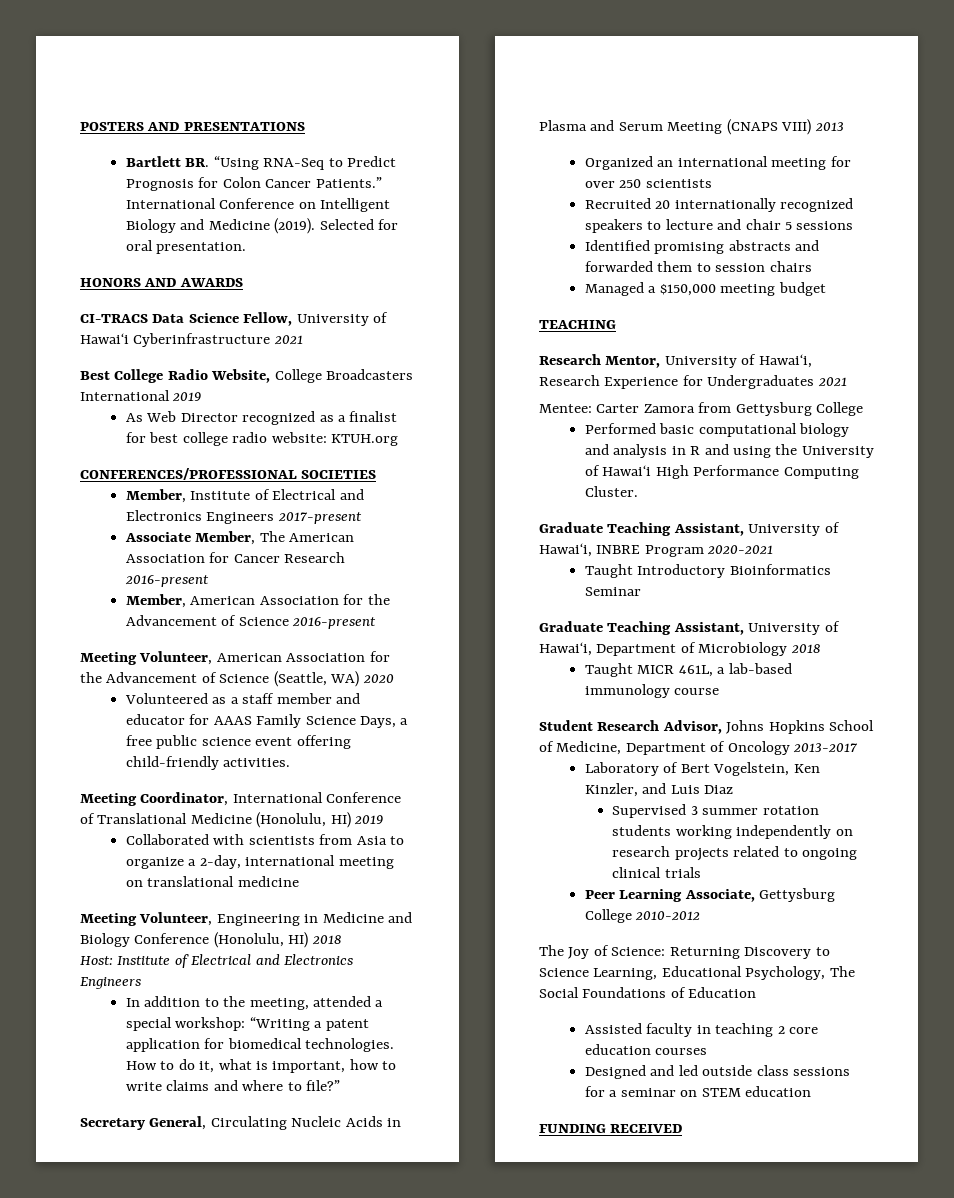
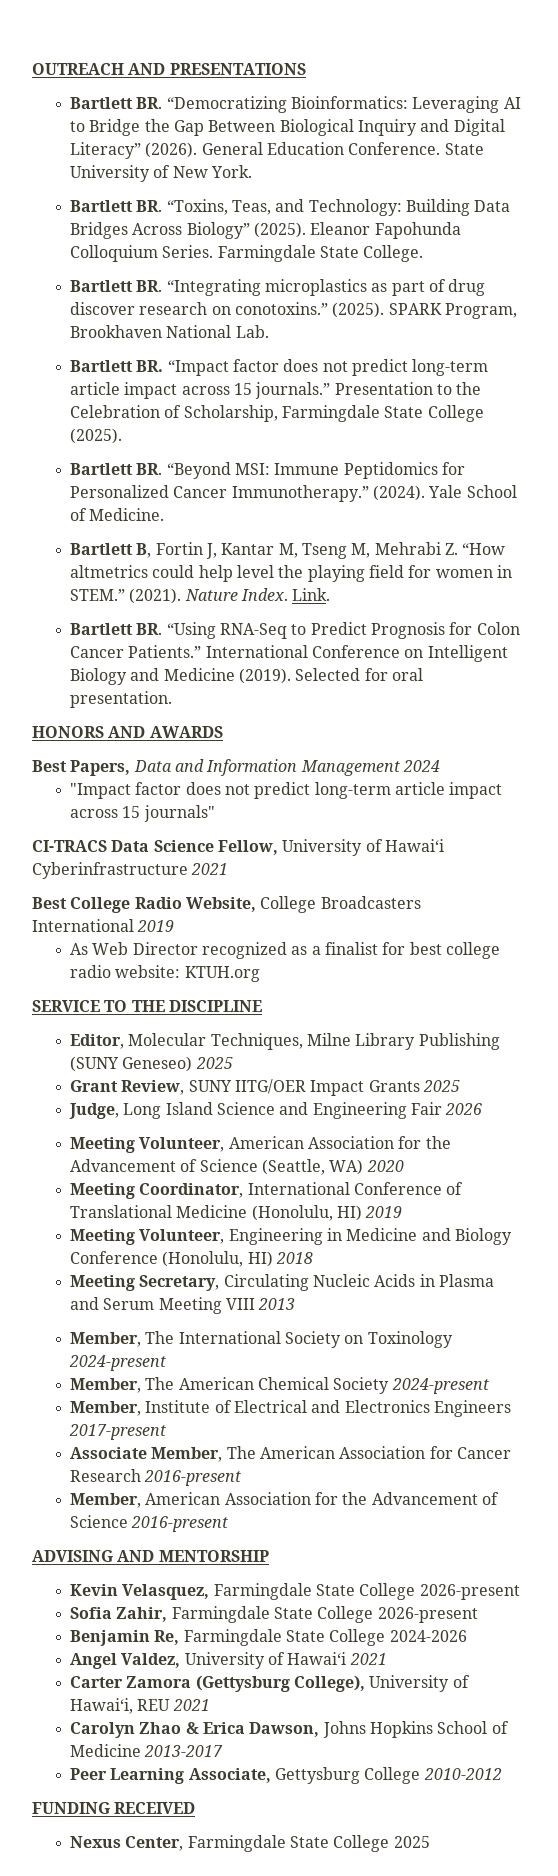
[80,122,144,131] POSTERS -> [32,63,124,75] OUTREACH
(305, 126) none -> [70,96,521,113] [70,119,505,136] [70,142,484,159] [70,165,253,182] [70,199,511,216] [70,222,461,239] [70,245,424,262] [70,279,486,296] [70,302,518,319] [70,325,269,338] [70,359,489,376] [70,382,482,399] [70,405,484,422] [70,428,123,444] [70,462,466,479] [70,485,517,502] [70,508,165,521] [70,542,506,559] [70,565,513,582] [70,588,331,604] // Bartlett BR. “Democratizing Bioinformatics: Leveraging AI to Bridge the Gap Between Biological Inquiry and Digital Literacy” (2026). General Education Conference. State University of New York. // Bartlett BR. “Toxins, Teas, and Technology: Building Data Bridges Across Biology” (2025). Eleanor Fapohunda Colloquium Series. Farmingdale State College. // Bartlett BR. “Integrating microplastics as part of drug discover research on conotoxins.” (2025). SPARK Program, Brookhaven National Lab. // Bartlett BR. “Impact factor does not predict long-term article impact across 15 journals.” Presentation to the Celebration of Scholarship, Farmingdale State College (2025). // Bartlett BR. “Beyond MSI: Immune Peptidomics for Personalized Cancer Immunotherapy.” (2024). Yale School of Medicine. // Bartlett B, Fortin J, Kantar M, Tseng M, Mehrabi Z. “How altmetrics could help level the playing field for women in STEM.” (2021). Nature Index. Link.
(243, 282) none -> [32,759,440,776] [70,782,503,799] [70,805,215,822] // Best Papers, Data and Information Management 2024 // "Impact factor does not predict long-term article impact across 15 journals"
[80,468,377,480] CONFERENCES/PROFESSIONAL SOCIETIES -> [32,1000,262,1012] [70,1033,500,1050] [70,1056,233,1072] [70,1079,461,1096] [69,1102,483,1119] [70,1136,451,1153] [70,1159,404,1175] [70,1182,464,1199] [70,1205,403,1221] [70,1228,513,1245] [70,1251,314,1267] [70,1274,495,1291] [70,1297,296,1314] [70,1331,453,1348] [69,1355,167,1371] [70,1377,489,1394] SERVICE TO THE DISCIPLINE // Editor, Molecular Techniques, Milne Library Publishing (SUNY Geneseo) 2025 // Grant Review, SUNY IITG/OER Impact Grants 2025 // Judge, Long Island Science and Engineering Fair 2026 // Meeting Volunteer, American Association for the Advancement of Science (Seattle, WA) 2020 // Meeting Coordinator, International Conference of Translational Medicine (Honolulu, HI) 2019 // Meeting Volunteer, Engineering in Medicine and Biology Conference (Honolulu, HI) 2018 // Meeting Secretary, Circulating Nucleic Acids in Plasma and Serum Meeting VIII 2013 // Member, The International Society on Toxinology 2024-present // Member, The American Chemical Society 2024-present
[80,651,390,665] [80,671,394,687] [124,693,361,704] [125,714,409,728] [125,735,351,749] [125,756,291,770] [80,792,402,806] [80,812,384,828] [125,834,405,845] [125,855,394,869] [125,876,299,887] [80,912,413,926] [80,932,341,948] [80,954,354,968] [80,977,141,989] [125,996,384,1010] [125,1017,369,1031] [125,1038,395,1052] [125,1059,397,1073] [125,1080,341,1091] [80,1116,402,1130] [539,119,844,135] [584,156,851,170] [584,179,712,188] [584,198,854,212] [584,219,854,233] [584,240,820,254] [584,261,812,272] [584,282,826,296] [539,320,616,329] [539,354,812,368] [539,375,847,389] [539,402,864,416] [584,423,850,437] [584,444,874,458] [584,465,859,479] [584,486,638,497] [539,522,840,536] [539,543,774,557] [584,564,831,578] [584,587,641,596] [539,621,840,635] [539,642,820,656] [584,663,792,677] [584,684,720,698] [539,720,875,734] [539,741,859,755] [584,762,820,776] [584,783,734,797] [612,804,819,818] [612,825,853,839] [612,846,858,861] [612,867,701,878] Meeting Volunteer, American Association for the Advancement of Science (Seattle, WA) 2020 // Volunteered as a staff member and educator for AAAS Family Science Days, a free public science event offering child-friendly activities. // Meeting Coordinator, International Conference of Translational Medicine (Honolulu, HI) 2019 // Collaborated with scientists from Asia to organize a 2-day, international meeting on translational medicine // Meeting Volunteer, Engineering in Medicine and Biology Conference (Honolulu, HI) 2018 // Host: Institute of Electrical and Electronics Engineers // In addition to the meeting, attended a special workshop: “Writing a patent application for biomedical technologies. How to do it, what is important, how to write claims and where to file?” // Secretary General, Circulating Nucleic Acids in Plasma and Serum Meeting (CNAPS VIII) 2013 // Organized an international meeting for over 250 scientists // Recruited 20 internationally recognized speakers to lecture and chair 5 sessions // Identified promising abstracts and forwarded them to session chairs // Managed a $150,000 meeting budget // TEACHING // Research Mentor, University of Hawaiʻi, Research Experience for Undergraduates 2021 // Mentee: Carter Zamora from Gettysburg College // Performed basic computational biology and analysis in R and using the University of Hawaiʻi High Performance Computing Cluster. // Graduate Teaching Assistant, University of Hawaiʻi, INBRE Program 2020-2021 // Taught Introductory Bioinformatics Seminar // Graduate Teaching Assistant, University of Hawaiʻi, Department of Microbiology 2018 // Taught MICR 461L, a lab-based immunology course // Student Research Advisor, Johns Hopkins School of Medicine, Department of Oncology 2013-2017 // Laboratory of Bert Vogelstein, Ken Kinzler, and Luis Diaz // Supervised 3 summer rotation students working independently on research projects related to ongoing clinical trials -> [32,1550,269,1562] [70,1583,520,1600] [70,1606,478,1623] [70,1629,467,1646] [70,1652,387,1669] [70,1675,470,1692] [70,1698,210,1714] [70,1721,509,1738] [70,1744,224,1757] ADVISING AND MENTORSHIP // Kevin Velasquez, Farmingdale State College 2026-present // Sofia Zahir, Farmingdale State College 2026-present // Benjamin Re, Farmingdale State College 2024-2026 // Angel Valdez, University of Hawaiʻi 2021 // Carter Zamora (Gettysburg College), University of Hawaiʻi, REU 2021 // Carolyn Zhao & Erica Dawson, Johns Hopkins School of Medicine 2013-2017
[539,945,830,959] [539,966,855,980] [539,987,757,998] [584,1023,819,1037] [584,1044,708,1055] [584,1065,851,1079] [584,1086,812,1097] [539,1124,683,1133] The Joy of Science: Returning Discovery to Science Learning, Educational Psychology, The Social Foundations of Education // Assisted faculty in teaching 2 core education courses // Designed and led outside class sessions for a seminar on STEM education // FUNDING RECEIVED -> [32,1802,196,1814] [70,1835,430,1852] FUNDING RECEIVED // Nexus Center, Farmingdale State College 2025

